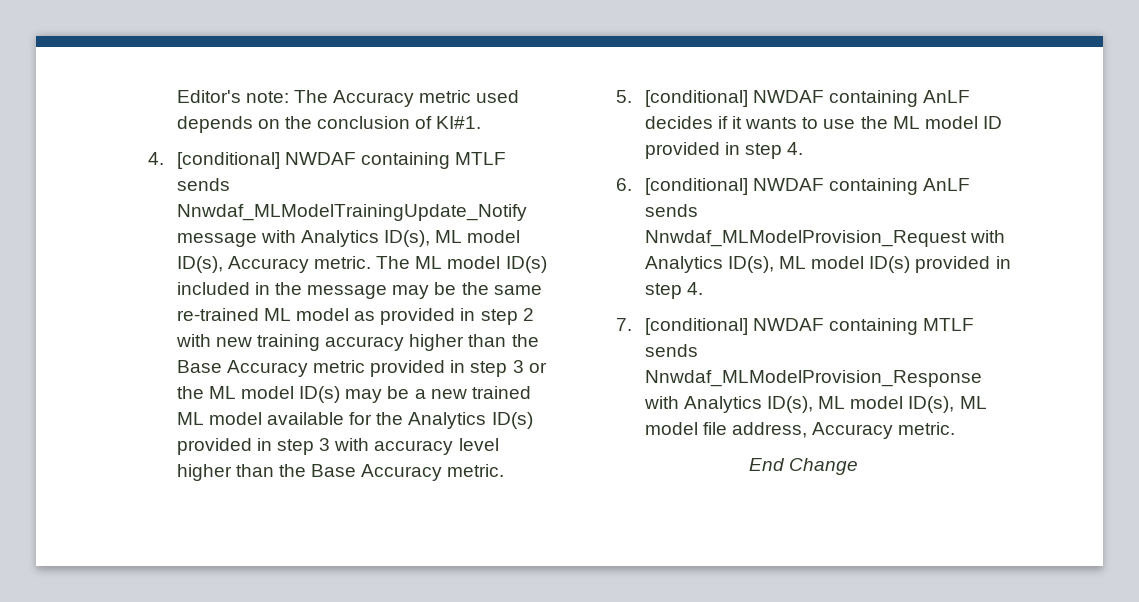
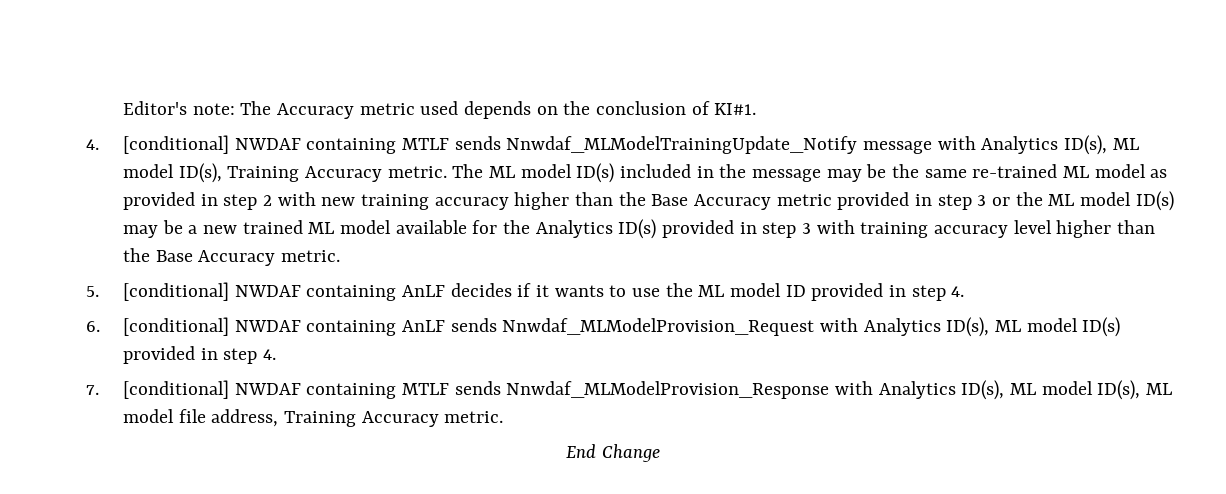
(223, 264) none -> [227,166,300,182] Training
(370, 444) none -> [860,222,929,238] training
(808, 430) none -> [283,411,356,427] Training

